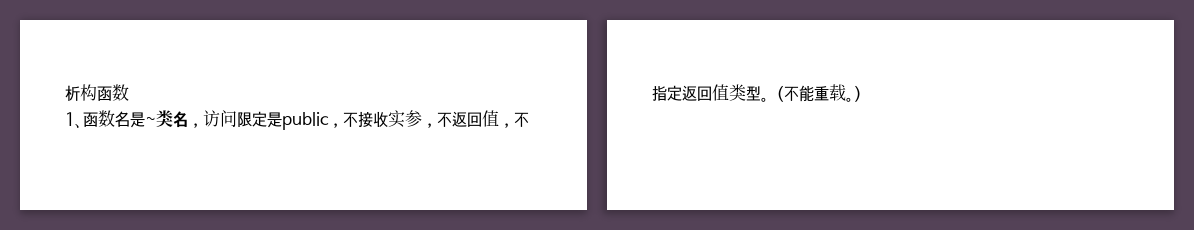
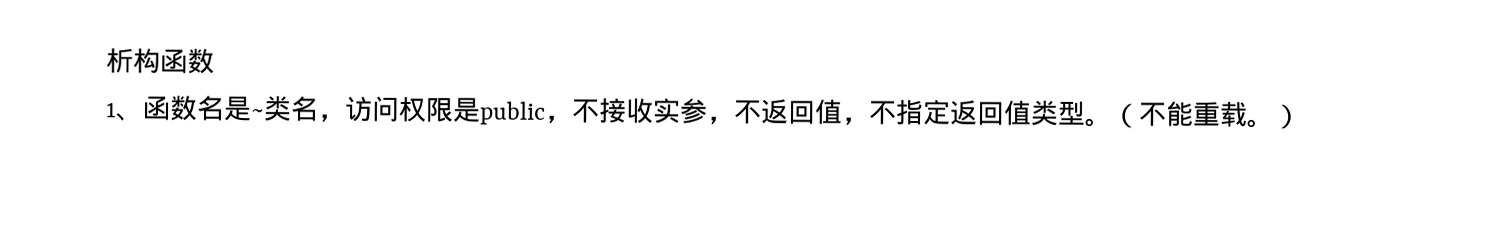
[237,111,267,127] 限定 -> [398,96,454,123] 权限

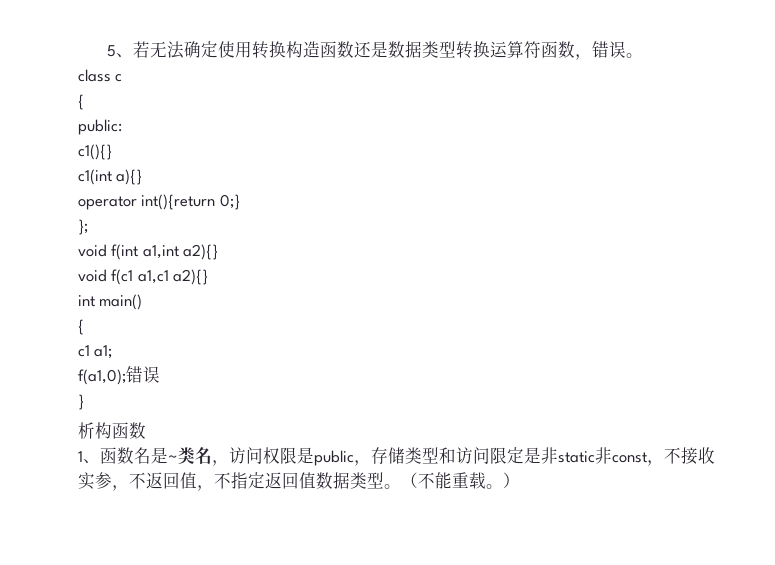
(106, 61) none -> [107,41,644,60] [78,69,123,82] [78,94,84,110] [78,119,122,135] [78,144,112,160] [78,169,143,185] [78,194,240,210] [78,219,88,235] [78,244,219,260] [78,269,209,285] [78,294,143,310] [78,319,84,335] [78,345,113,359] [78,366,160,385] [78,394,84,410] 5、若无法确定使用转换构造函数还是数据类型转换运算符函数，错误。 // class c // { // public: // c1(){} // c1(int a){} // operator int(){return 0;} // }; // void f(int a1,int a2){} // void f(c1 a1,c1 a2){} // int main() // { // c1 a1; // f(a1,0);错误 // } //
(573, 119) none -> [371,447,664,466] 存储类型和访问限定是非static非const，
(1032, 113) none -> [316,472,350,489] 数据

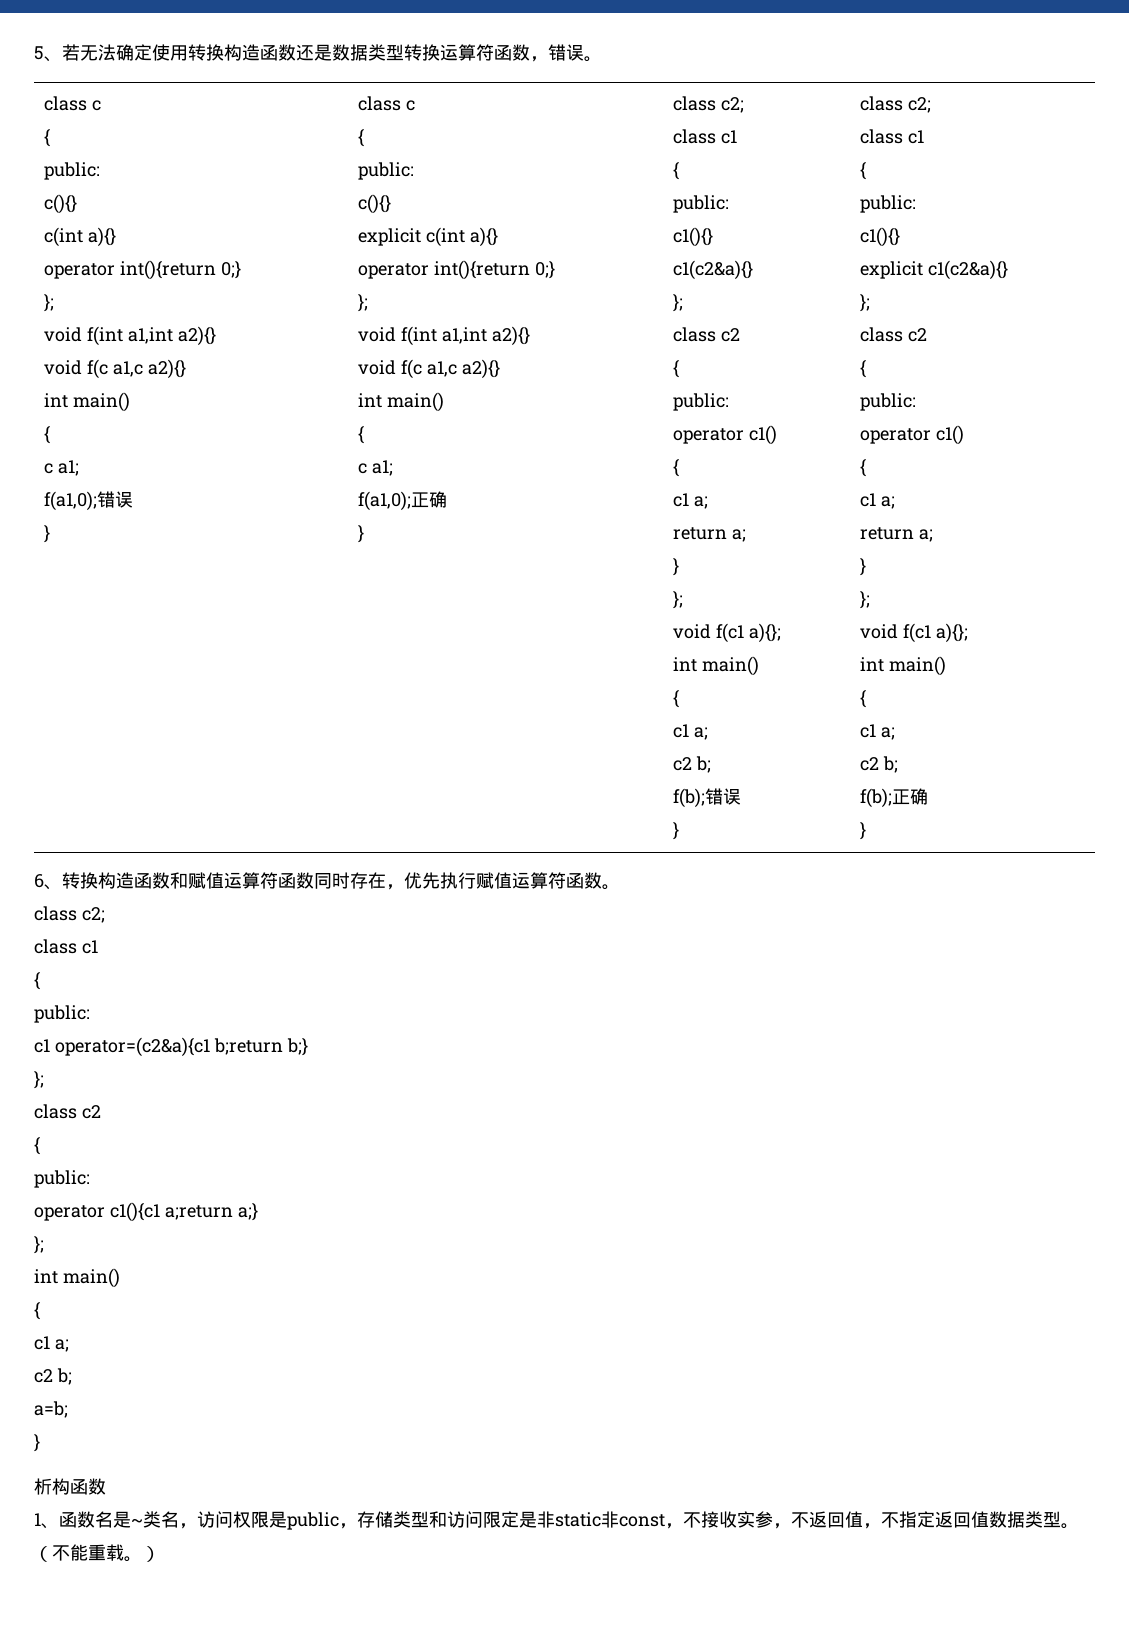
[78,69,123,82] [78,94,84,110] [78,119,122,135] [78,144,112,160] [78,169,143,185] [78,194,240,210] [78,219,88,235] [78,244,219,260] [78,269,209,285] [78,294,143,310] [78,319,84,335] [78,345,113,359] [78,366,160,385] // class c // { // public: // c1(){} // c1(int a){} // operator int(){return 0;} // }; // void f(int a1,int a2){} // void f(c1 a1,c1 a2){} // int main() // { // c1 a1; // f(a1,0);错误 -> [44,96,102,111] [44,128,51,147] [44,162,101,180] [44,194,78,214] [44,227,117,247] [44,260,242,280] [44,293,55,312] [44,326,216,346] [44,359,186,379] [44,392,131,412] [44,425,51,444] [44,460,80,476] [44,491,134,511] [44,524,51,543] [358,96,416,111] [358,128,365,147] [358,162,415,180] [358,194,392,214] [358,227,499,247] [358,260,556,280] [358,293,369,312] [358,326,530,346] [358,359,500,379] [358,392,445,412] [358,425,365,444] [358,460,394,476] [358,491,448,511] [358,524,365,543] [673,96,745,113] [673,129,738,144] [673,161,680,180] [673,195,730,213] [673,227,714,247] [673,260,754,280] [673,293,684,312] [673,327,741,342] [673,359,680,378] [673,393,730,411] [673,425,778,445] [673,458,680,477] [673,493,709,509] [673,527,747,542] [673,557,680,576] [673,590,684,609] [673,623,782,643] [673,656,760,676] [673,689,680,708] [673,724,709,740] [673,756,712,773] [673,788,742,808] [673,821,680,840] [860,96,932,113] [860,129,925,144] [860,161,867,180] [860,195,917,213] [860,227,901,247] [860,260,1009,280] [860,293,871,312] [860,327,928,342] [860,359,867,378] [860,393,917,411] [860,425,965,445] [860,458,867,477] [860,493,896,509] [860,527,934,542] [860,557,867,576] [860,590,871,609] [860,623,969,643] [860,656,947,676] [860,689,867,708] [860,724,896,740] [860,756,899,773] [860,788,929,808] [860,821,867,840] [34,872,620,890] [34,906,105,923] [34,939,98,954] [34,971,40,990] [34,1005,90,1023] [34,1037,308,1057] [34,1070,44,1089] [34,1104,101,1119] [34,1136,40,1155] [34,1170,90,1188] [34,1202,258,1222] [34,1235,44,1254] [34,1268,120,1288] [34,1301,40,1320] [34,1336,69,1352] [34,1368,72,1385] [34,1401,68,1418] // class c // { // public: // c(){} // c(int a){} // operator int(){return 0;} // }; // void f(int a1,int a2){} // void f(c a1,c a2){} // int main() // { // c a1; // f(a1,0);错误 // } | class c // { // public: // c(){} // explicit c(int a){} // operator int(){return 0;} // }; // void f(int a1,int a2){} // void f(c a1,c a2){} // int main() // { // c a1; // f(a1,0);正确 // } | class c2; // class c1 // { // public: // c1(){} // c1(c2&a){} // }; // class c2 // { // public: // operator c1() // { // c1 a; // return a; // } // }; // void f(c1 a){}; // int main() // { // c1 a; // c2 b; // f(b);错误 // } | class c2; // class c1 // { // public: // c1(){} // explicit c1(c2&a){} // }; // class c2 // { // public: // operator c1() // { // c1 a; // return a; // } // }; // void f(c1 a){}; // int main() // { // c1 a; // c2 b; // f(b);正确 // } // 6、转换构造函数和赋值运算符函数同时存在，优先执行赋值运算符函数。 // class c2; // class c1 // { // public: // c1 operator=(c2&a){c1 b;return b;} // }; // class c2 // { // public: // operator c1(){c1 a;return a;} // }; // int main() // { // c1 a; // c2 b; // a=b;

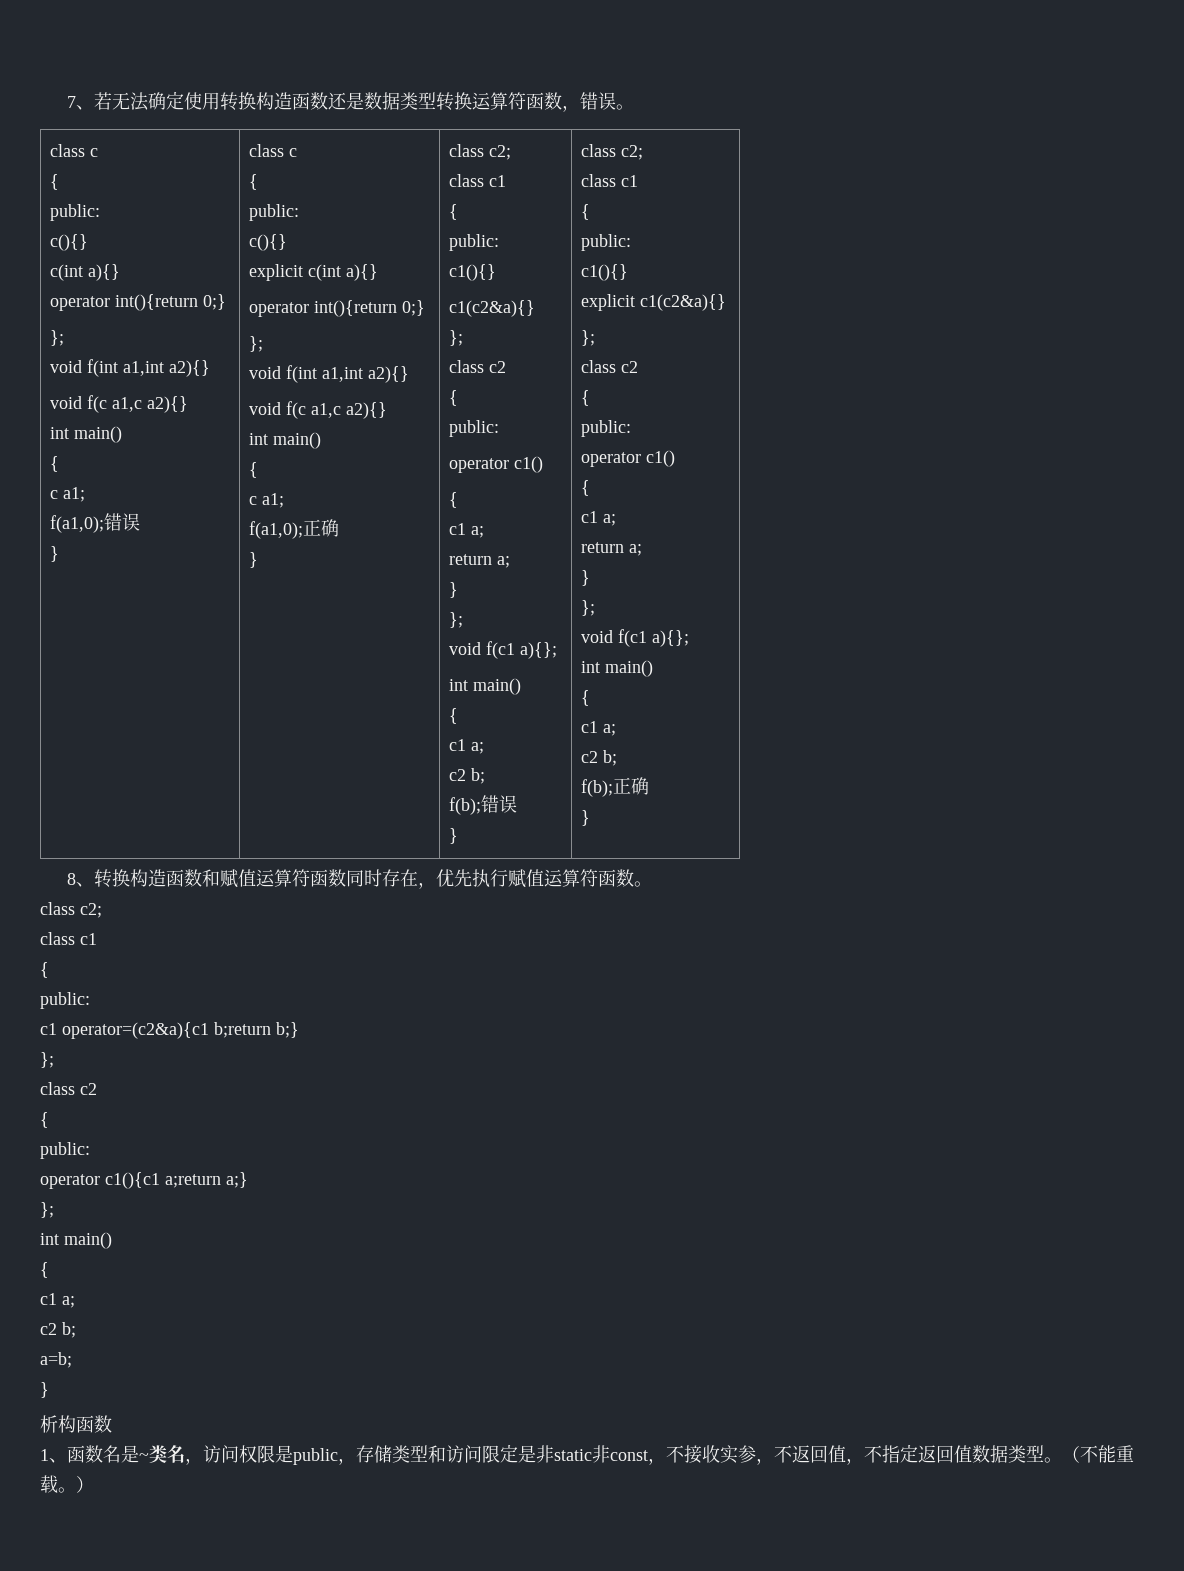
[34,46,44,60] 5 -> [67,96,77,108] 7
[34,874,44,888] 6 -> [67,873,77,885] 8

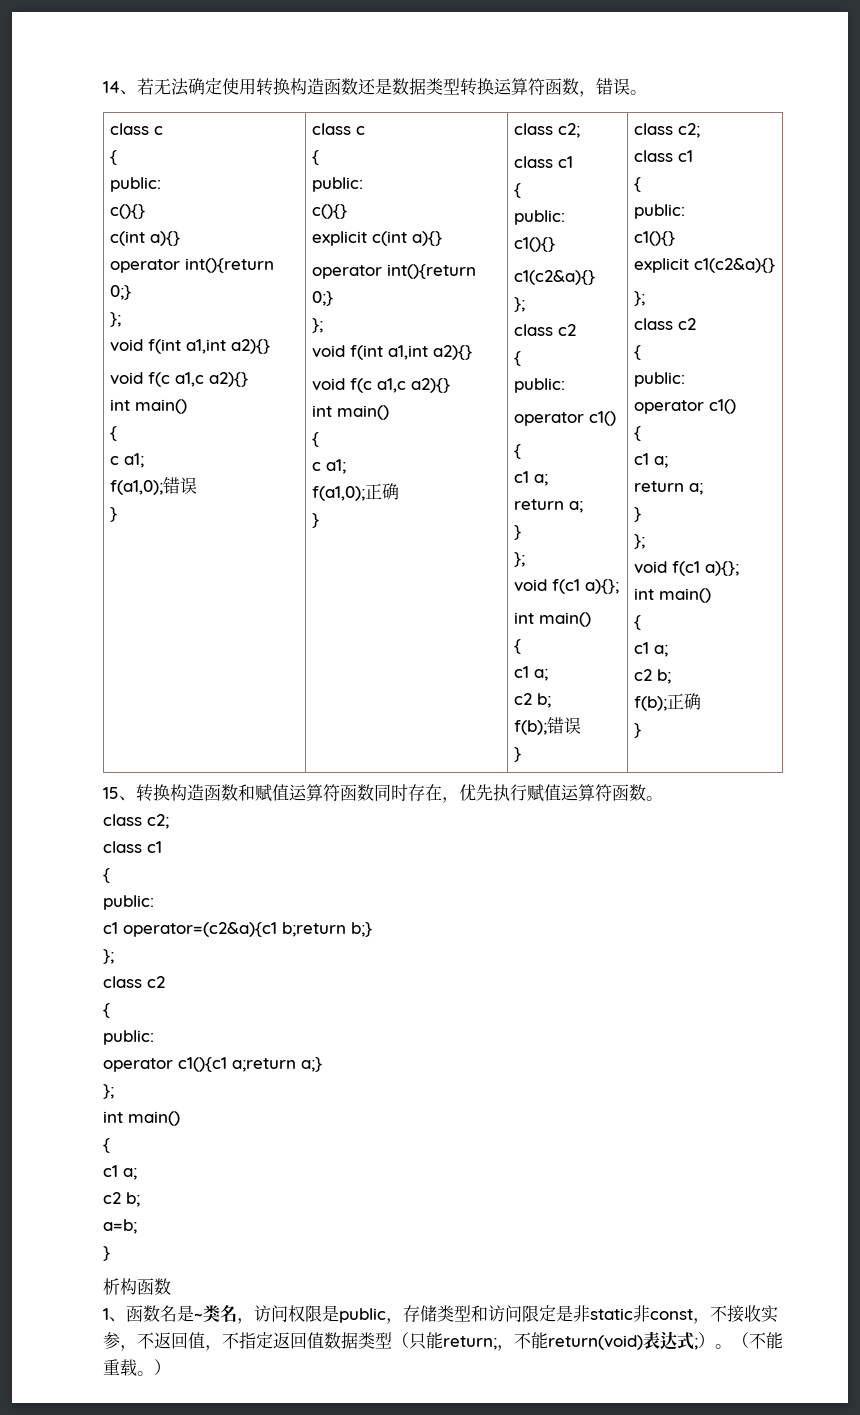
[67,96,77,108] 7 -> [103,81,120,93] 14
[67,873,77,885] 8 -> [103,787,119,799] 15
(1044, 1453) none -> [392,1331,715,1351] （只能return;，不能return(void)表达式;）

